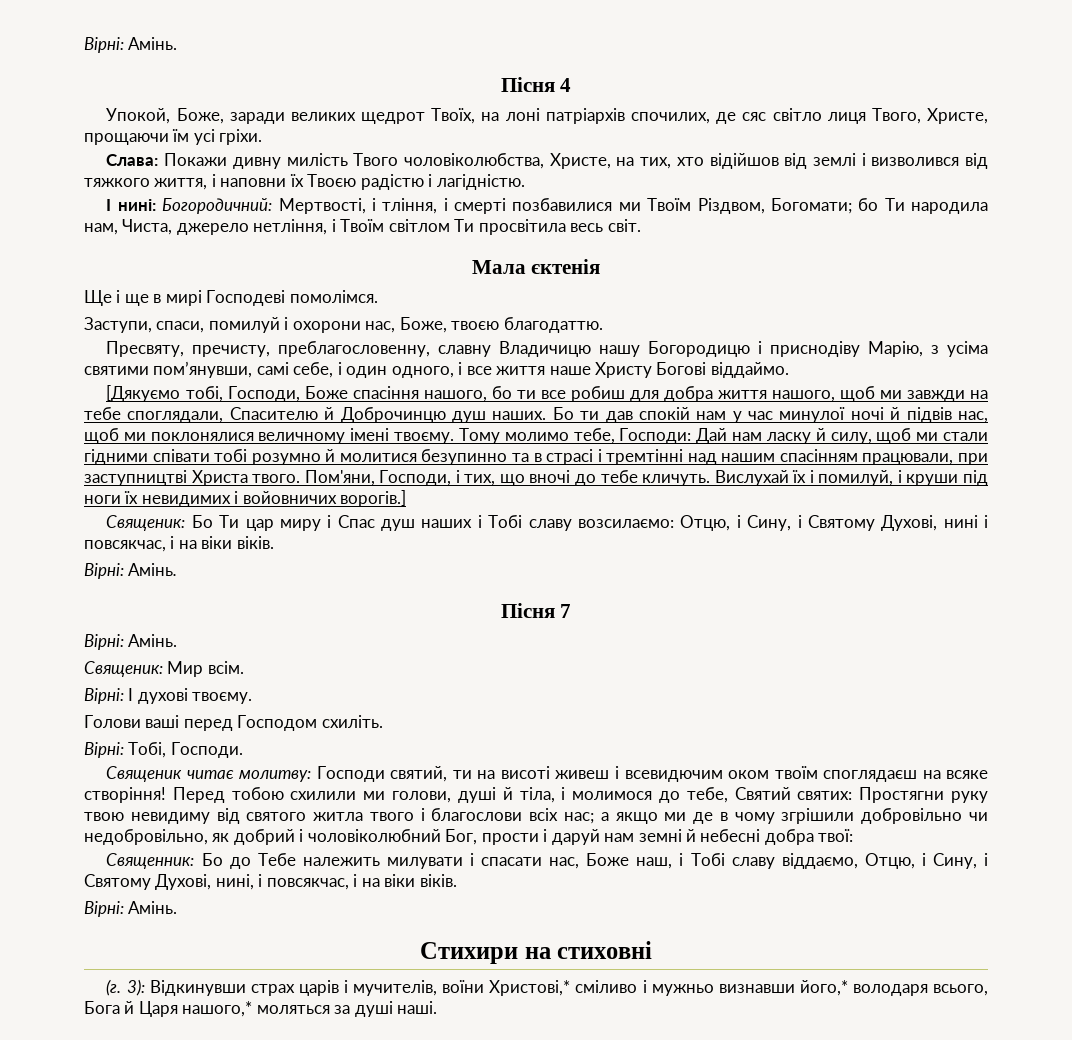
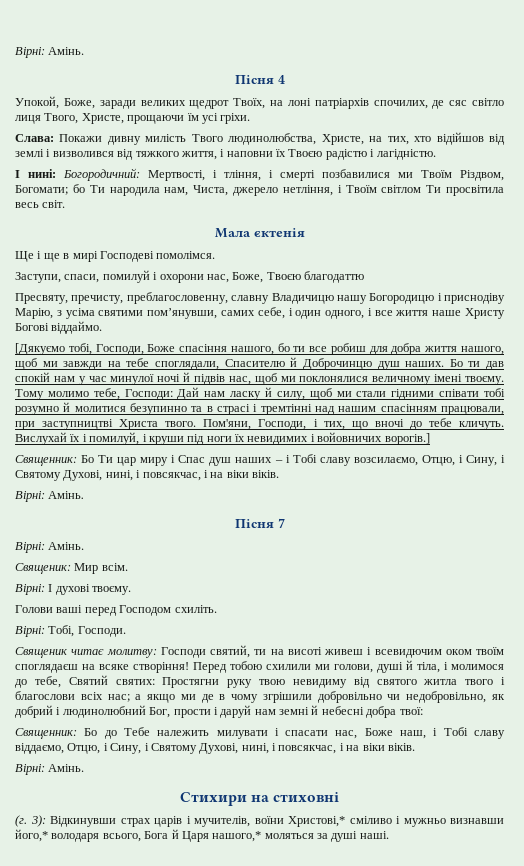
[403,153,544,169] чоловіколюбства, -> [228,133,317,145] людинолюбства,
[451,317,603,333] твоєю благодаттю. -> [266,271,364,283] Твоєю благодаттю
[256,362,289,375] самі -> [220,310,255,316] самих
[106,515,186,531] Священик: -> [15,455,77,466] Священник:
[477,515,978,531] і Тобі славу возсилаємо: Отцю, і Сину, і Святому Духові, нині -> [274,454,506,466] [15,470,133,481] – і Тобі славу возсилаємо, Отцю, і Сину, і Святому Духові, нині,
[307,829,441,842] чоловіколюбний -> [62,705,146,718] людинолюбний

